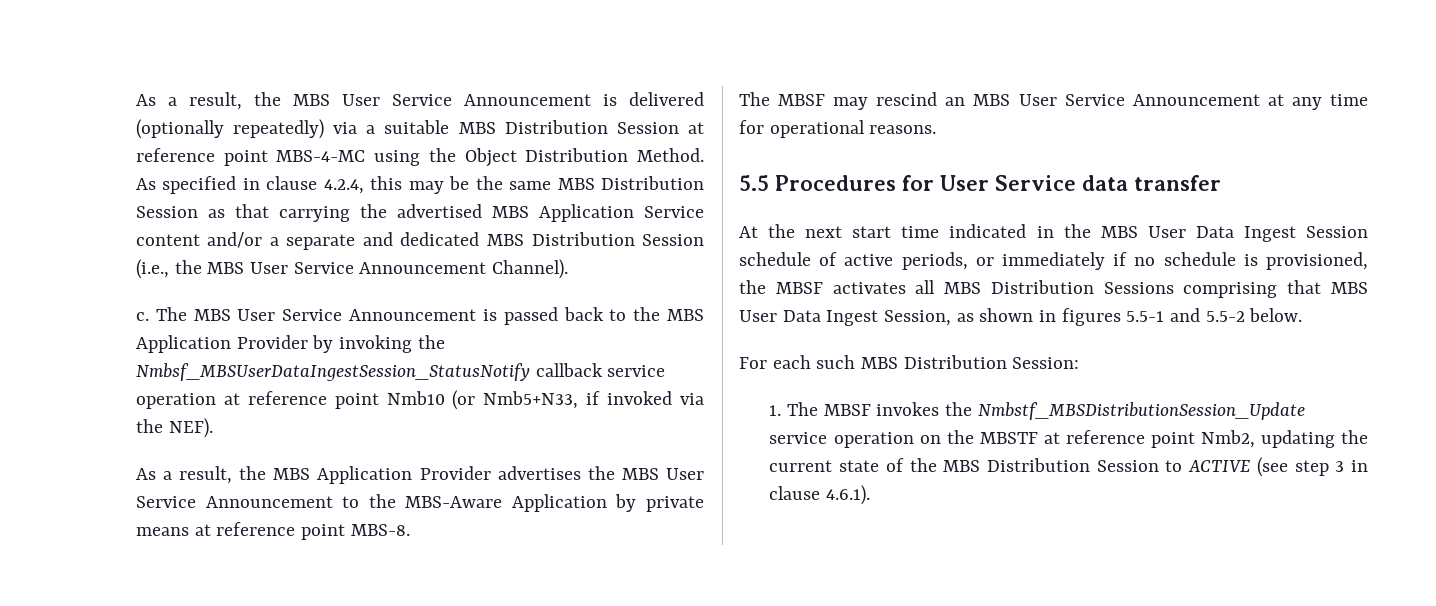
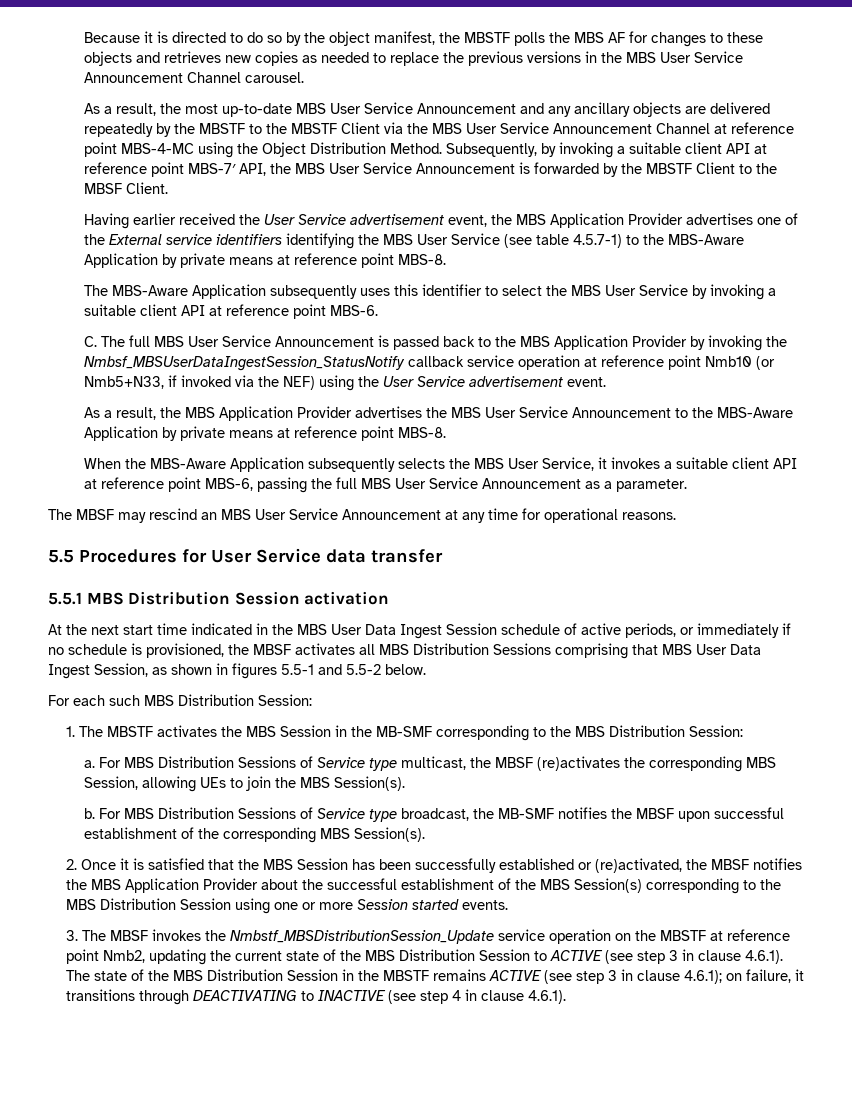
[135,92,704,110] [135,119,679,139] As a result, the MBS User Service Announcement is delivered (optionally repeatedly) via a suitable MBS Distribution Session -> [83,31,763,47] [83,51,743,66] [83,72,304,83] [83,102,770,117] [83,122,710,137] Because it is directed to do so by the object manifest, the MBSTF polls the MBS AF for changes to these objects and retrieves new copies as needed to replace the previous versions in the MBS User Service Announcement Channel carousel. // As a result, the most up-to-date MBS User Service Announcement and any ancillary objects are delivered repeatedly by the MBSTF to the MBSTF Client via the MBS User Service Announcement Channel
[135,176,704,194] [135,204,704,222] [135,232,704,250] [135,259,568,279] [135,307,187,321] As specified in clause 4.2.4, this may be the same MBS Distribution Session as that carrying the advertised MBS Application Service content and/or a separate and dedicated MBS Distribution Session (i.e., the MBS User Service Announcement Channel). // c. The -> [445,142,767,158] [83,162,777,177] [83,182,168,194] [83,213,798,229] [83,233,744,249] [83,253,446,268] [83,284,776,300] [83,304,378,319] [83,335,150,347] Subsequently, by invoking a suitable client API at reference point MBS-7′ API, the MBS User Service Announcement is forwarded by the MBSTF Client to the MBSF Client. // Having earlier received the User Service advertisement event, the MBS Application Provider advertises one of the External service identifiers identifying the MBS User Service (see table 4.5.7-1) to the MBS-Aware Application by private means at reference point MBS-8. // The MBS-Aware Application subsequently uses this identifier to select the MBS User Service by invoking a suitable client API at reference point MBS-6. // C. The full
[168,418,213,438] NEF). -> [282,375,606,391] NEF) using the User Service advertisement event.
(410, 530) none -> [83,457,797,472] [83,477,687,493] // When the MBS-Aware Application subsequently selects the MBS User Service, it invokes a suitable client API at reference point MBS-6, passing the full MBS User Service Announcement as a parameter.
(1221, 183) none -> [48,591,390,605] // 5.5.1 MBS Distribution Session activation
(819, 409) none -> [106,725,743,741] [83,756,776,772] [83,776,405,792] [83,807,784,822] [83,827,425,843] [65,858,802,873] [65,878,781,894] [65,898,508,914] [65,930,106,941] MBSTF activates the MBS Session in the MB-SMF corresponding to the MBS Distribution Session: // a. For MBS Distribution Sessions of Service type multicast, the MBSF (re)activates the corresponding MBS Session, allowing UEs to join the MBS Session(s). // b. For MBS Distribution Sessions of Service type broadcast, the MB-SMF notifies the MBSF upon successful establishment of the corresponding MBS Session(s). // 2. Once it is satisfied that the MBS Session has been successfully established or (re)activated, the MBSF notifies the MBS Application Provider about the successful establishment of the MBS Session(s) corresponding to the MBS Distribution Session using one or more Session started events. // 3. The
(871, 495) none -> [65,969,804,984] [65,989,566,1005] The state of the MBS Distribution Session in the MBSTF remains ACTIVE (see step 3 in clause 4.6.1); on failure, it transitions through DEACTIVATING to INACTIVE (see step 4 in clause 4.6.1).

